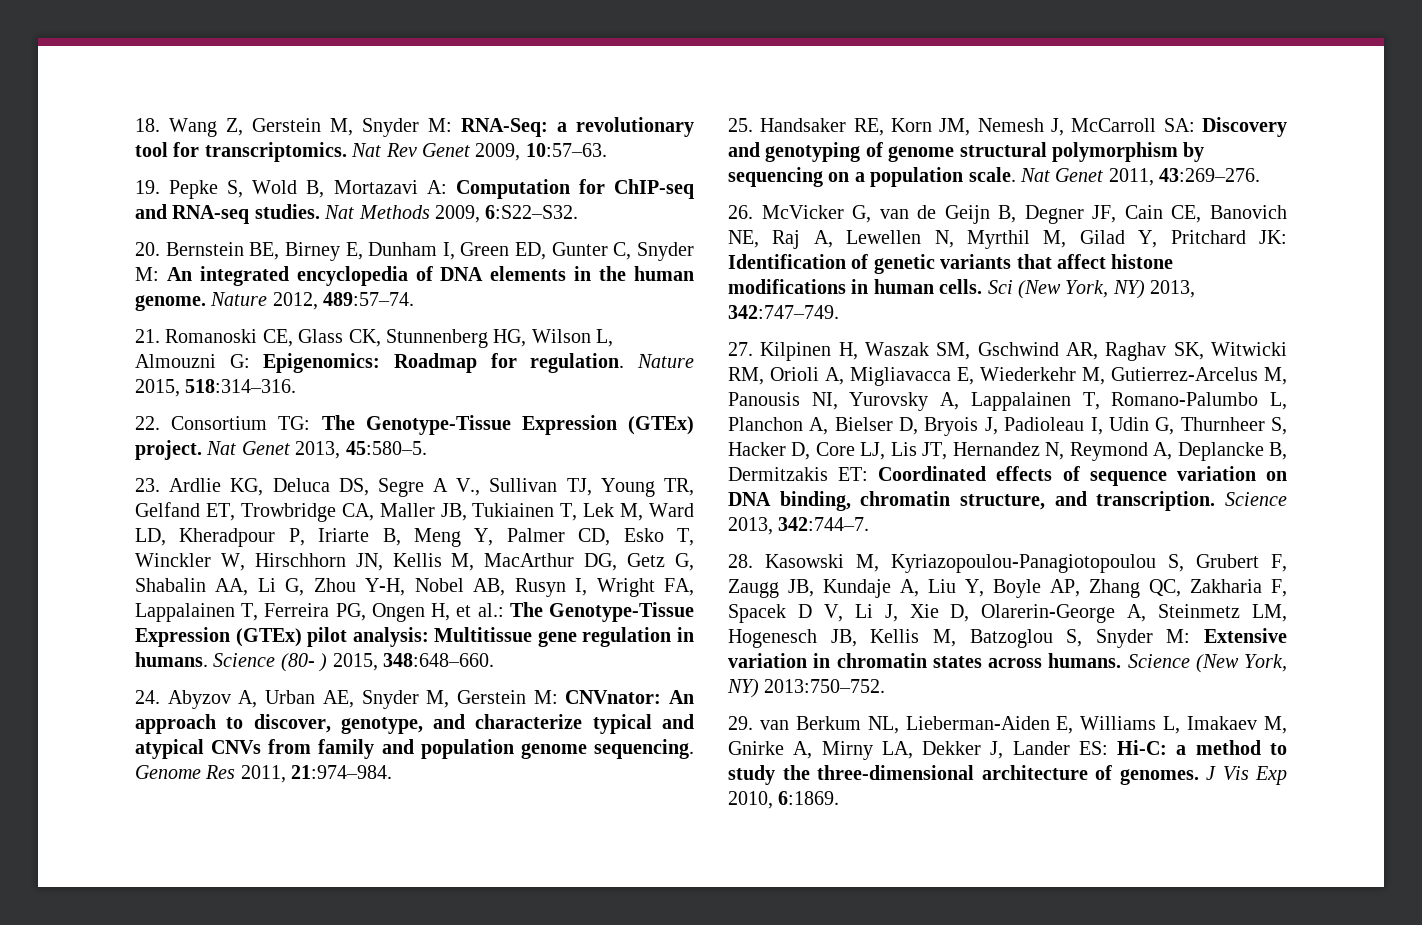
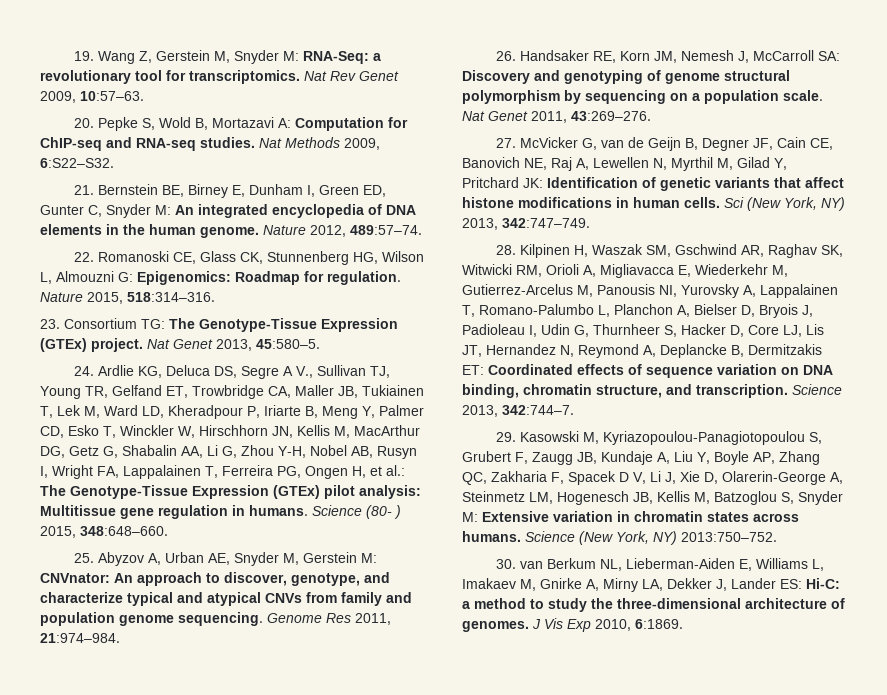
[135,118,160,132] 18. -> [74,51,95,61] 19.
[135,180,160,194] 19. -> [74,118,95,128] 20.
[135,242,160,256] 20. -> [74,185,95,195] 21.
[135,329,160,343] 21. -> [74,252,95,262] 22.
[135,416,160,430] 22. -> [40,319,60,329] 23.
[135,478,160,492] 23. -> [74,366,95,376] 24.
[135,690,160,704] 24. -> [74,553,95,563] 25.
[728,118,753,132] 25. -> [496,51,517,61] 26.
[728,205,753,219] 26. -> [496,138,517,148] 27.
[728,342,753,356] 27. -> [496,245,517,255] 28.
[728,554,753,568] 28. -> [496,432,517,442] 29.
[728,716,753,730] 29. -> [496,559,517,569] 30.

